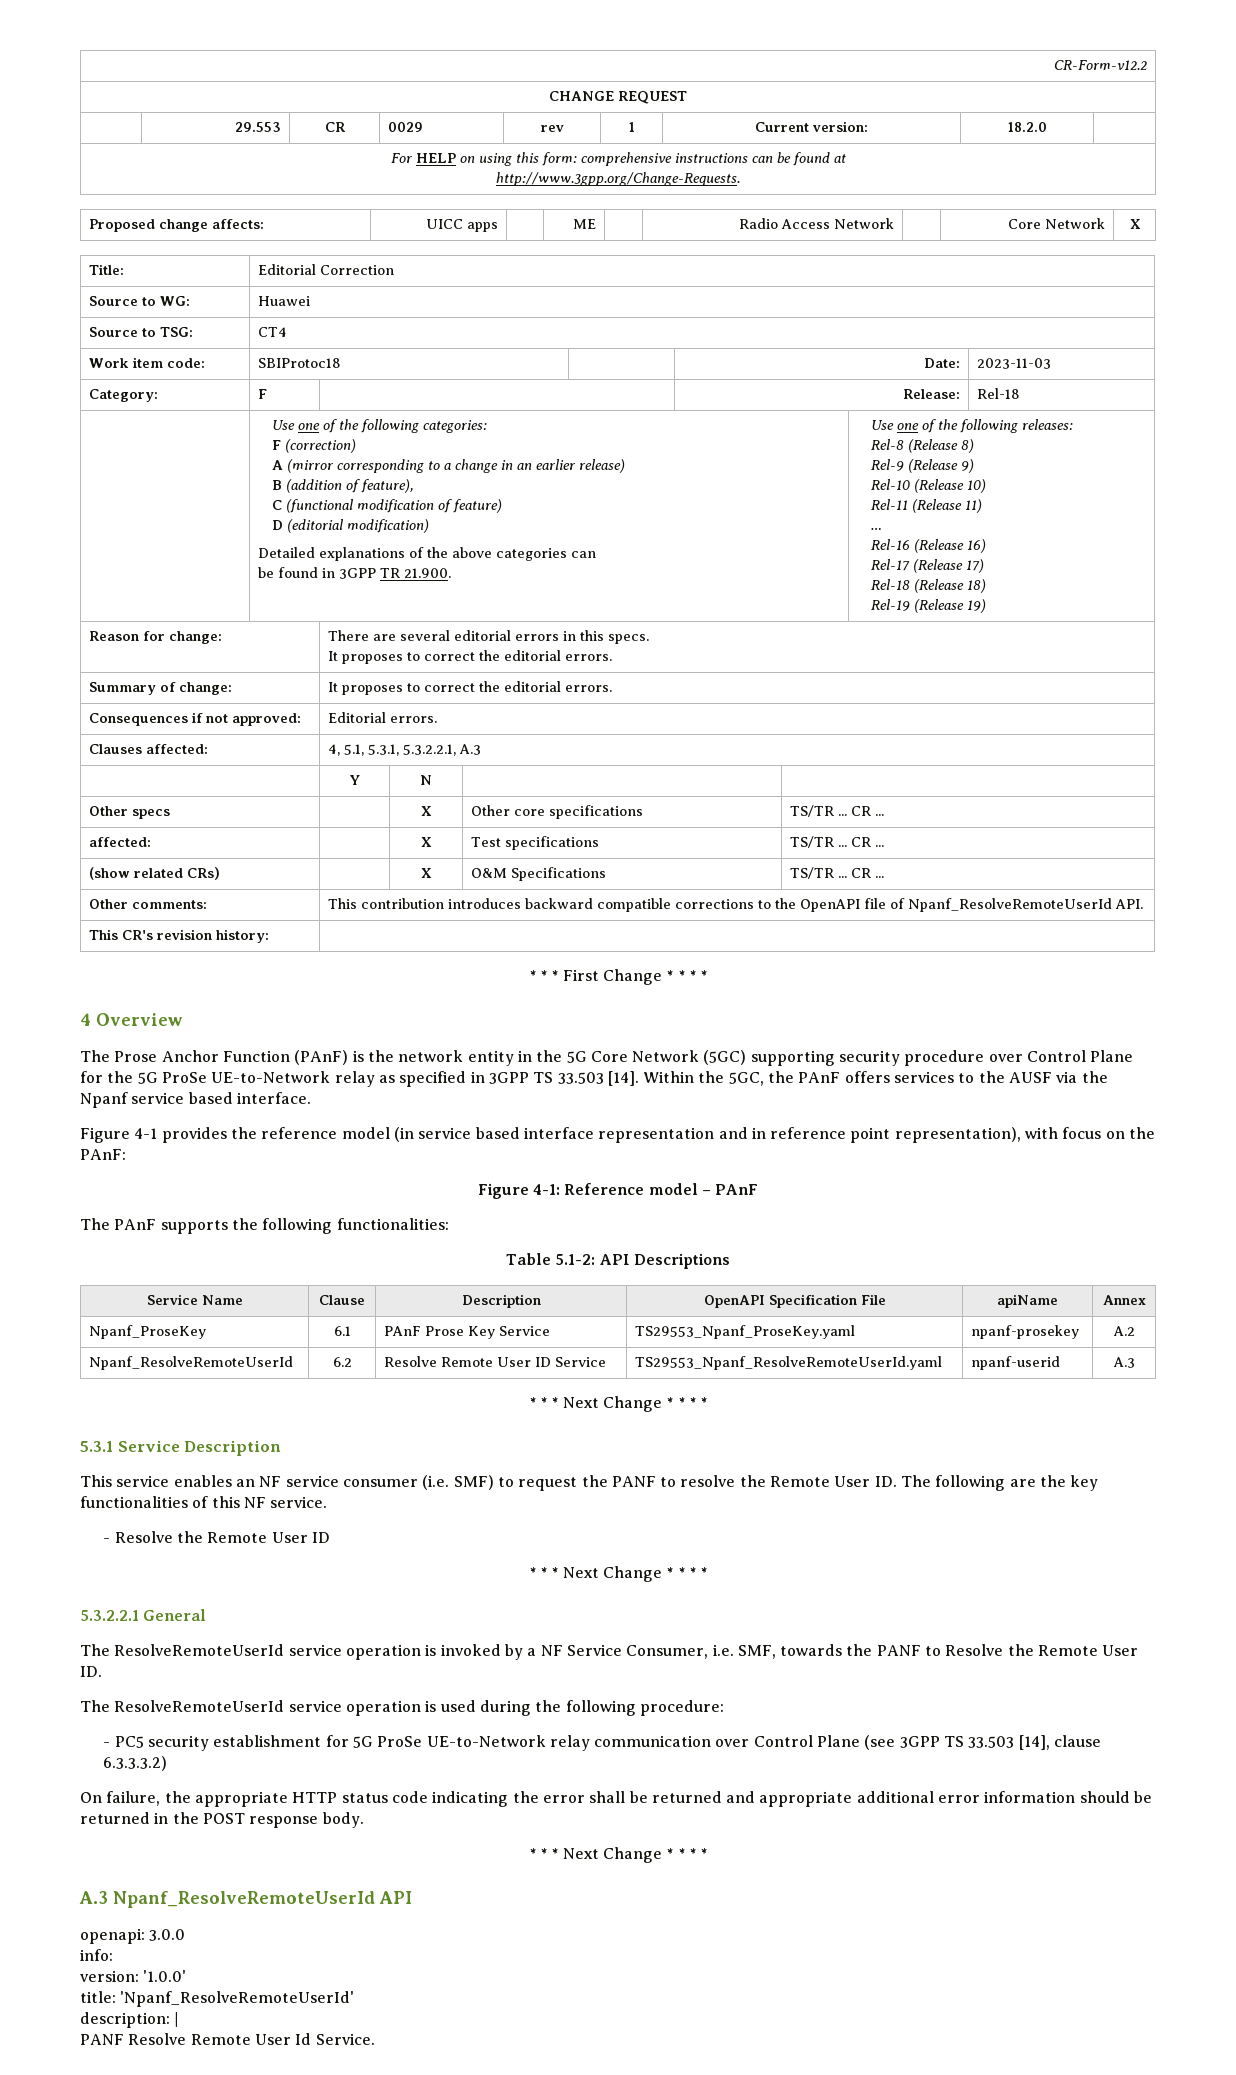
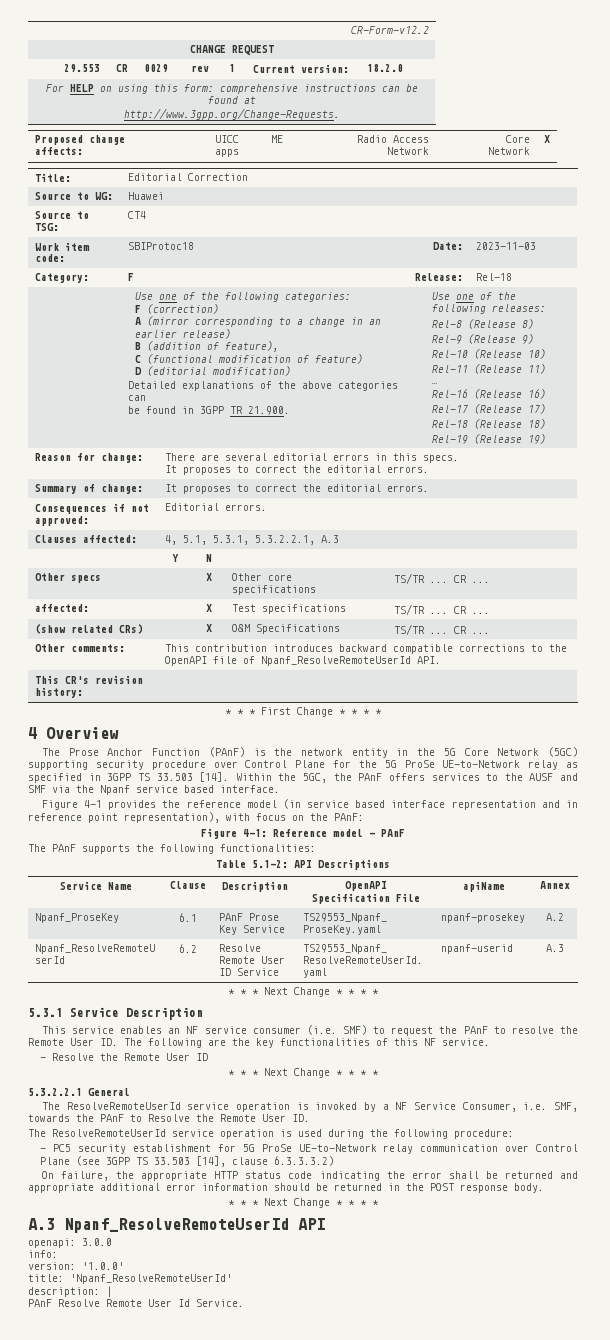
(1053, 1077) none -> [560,773,578,781] [28,785,46,793] and SMF
[611,1476,656,1487] PANF -> [463,1026,488,1034] PAnF
[876,1645,921,1656] PANF -> [100,1114,124,1122] PAnF
[80,2034,124,2045] PANF -> [28,1299,52,1307] PAnF

